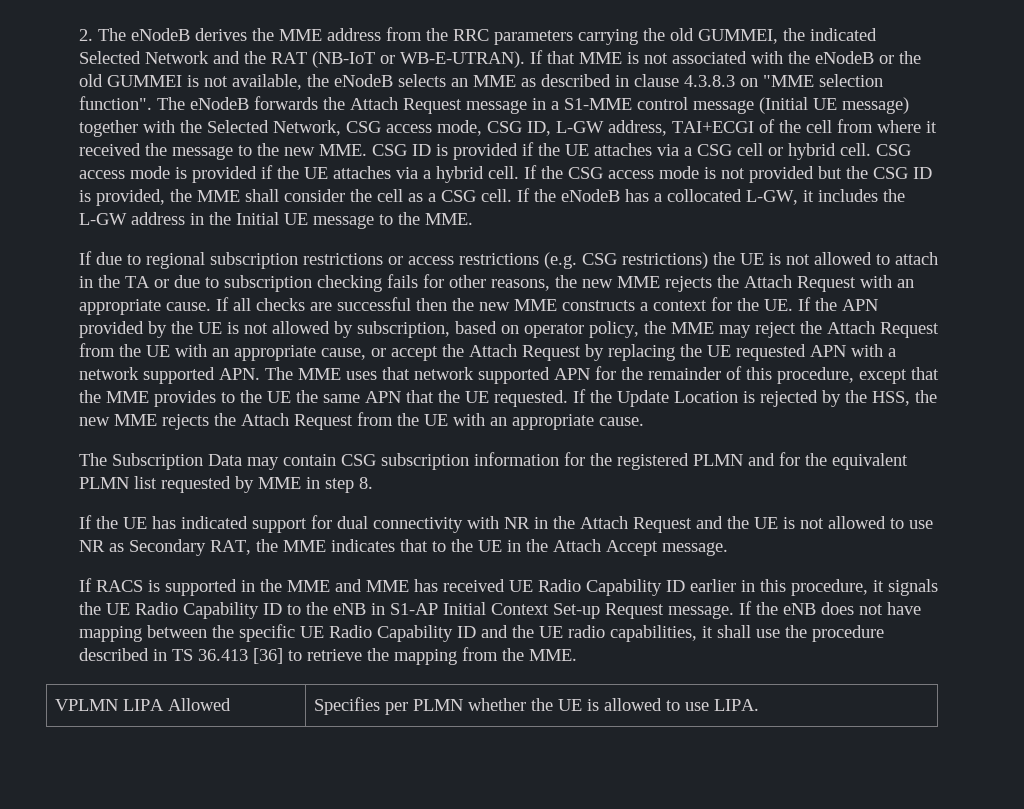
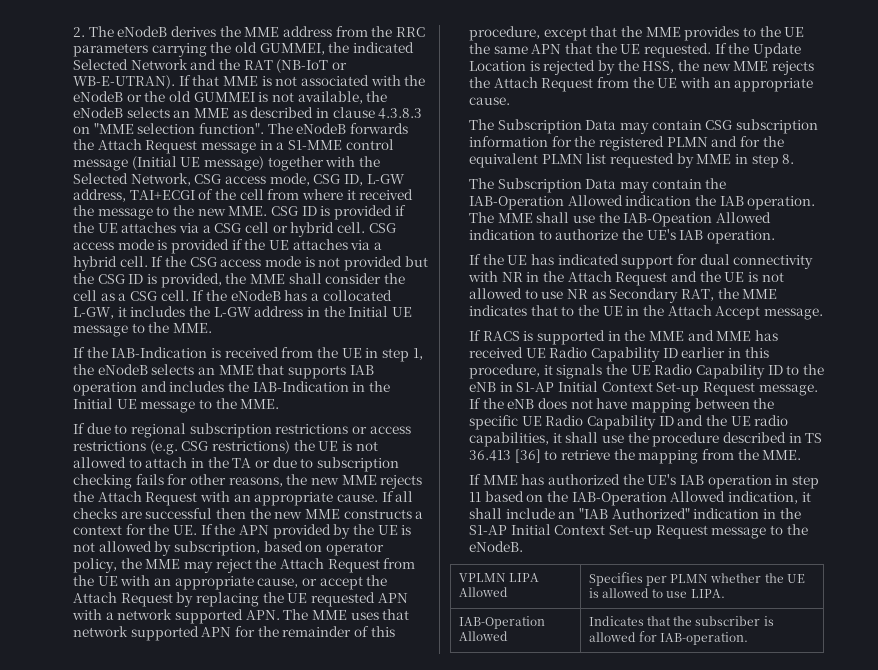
(473, 219) none -> [73,347,423,362] [73,364,374,379] [73,381,390,396] [73,398,280,413] // If the IAB-Indication is received from the UE in step 1, the eNodeB selects an MME that supports IAB operation and includes the IAB-Indication in the Initial UE message to the MME.
(373, 483) none -> [469,178,727,193] [469,195,816,210] [469,212,771,227] [469,229,775,244] // The Subscription Data may contain the IAB-Operation Allowed indication the IAB operation. The MME shall use the IAB-Opeation Allowed indication to authorize the UE's IAB operation.
(577, 655) none -> [469,474,819,489] [469,491,811,506] [469,508,801,519] [469,524,808,539] [469,541,524,552] // If MME has authorized the UE's IAB operation in step 11 based on the IAB-Operation Allowed indication, it shall include an "IAB Authorized" indication in the S1-AP Initial Context Set-up Request message to the eNodeB.
(759, 705) none -> [458,616,545,629] [458,631,508,641] [588,616,774,626] [588,631,749,645] // IAB-Operation Allowed | Indicates that the subscriber is allowed for IAB-operation.

